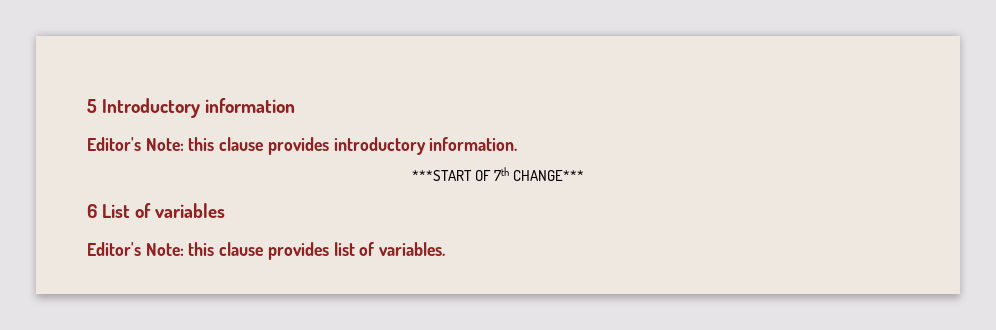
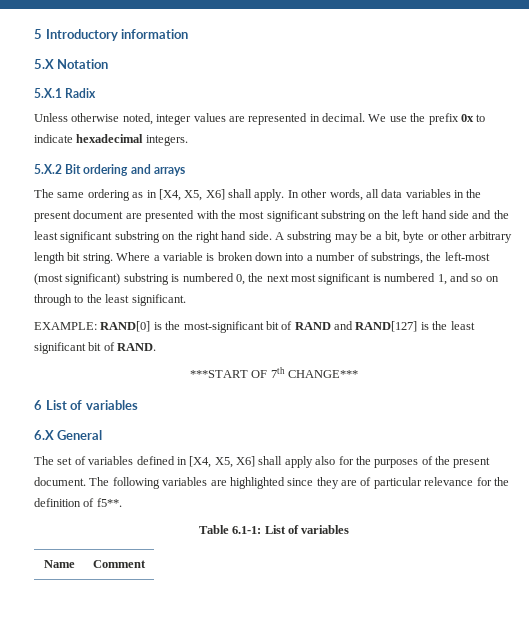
[87,137,518,155] Editor's Note: this clause provides introductory information. -> [34,59,109,69] [34,88,97,98] [34,113,486,125] [34,134,188,146] [34,164,185,176] [34,189,482,201] [34,210,509,222] [34,231,513,243] [34,252,490,264] [34,273,499,285] [34,294,186,306] [34,321,475,333] [34,342,157,354] 5.X Notation // 5.X.1 Radix // Unless otherwise noted, integer values are represented in decimal. We use the prefix 0x to indicate hexadecimal integers. // 5.X.2 Bit ordering and arrays // The same ordering as in [X4, X5, X6] shall apply. In other words, all data variables in the present document are presented with the most significant substring on the left hand side and the least significant substring on the right hand side. A substring may be a bit, byte or other arbitrary length bit string. Where a variable is broken down into a number of substrings, the left-most (most significant) substring is numbered 0, the next most significant is numbered 1, and so on through to the least significant. // EXAMPLE: RAND[0] is the most-significant bit of RAND and RAND[127] is the least significant bit of RAND.
[87,242,446,260] Editor's Note: this clause provides list of variables. -> [34,430,103,440] [34,456,491,468] [34,477,509,489] [34,498,122,507] [198,525,350,534] [43,560,75,568] [92,560,146,568] 6.X General // The set of variables defined in [X4, X5, X6] shall apply also for the purposes of the present document. The following variables are highlighted since they are of particular relevance for the definition of f5**. // Table 6.1-1: List of variables // Name | Comment

